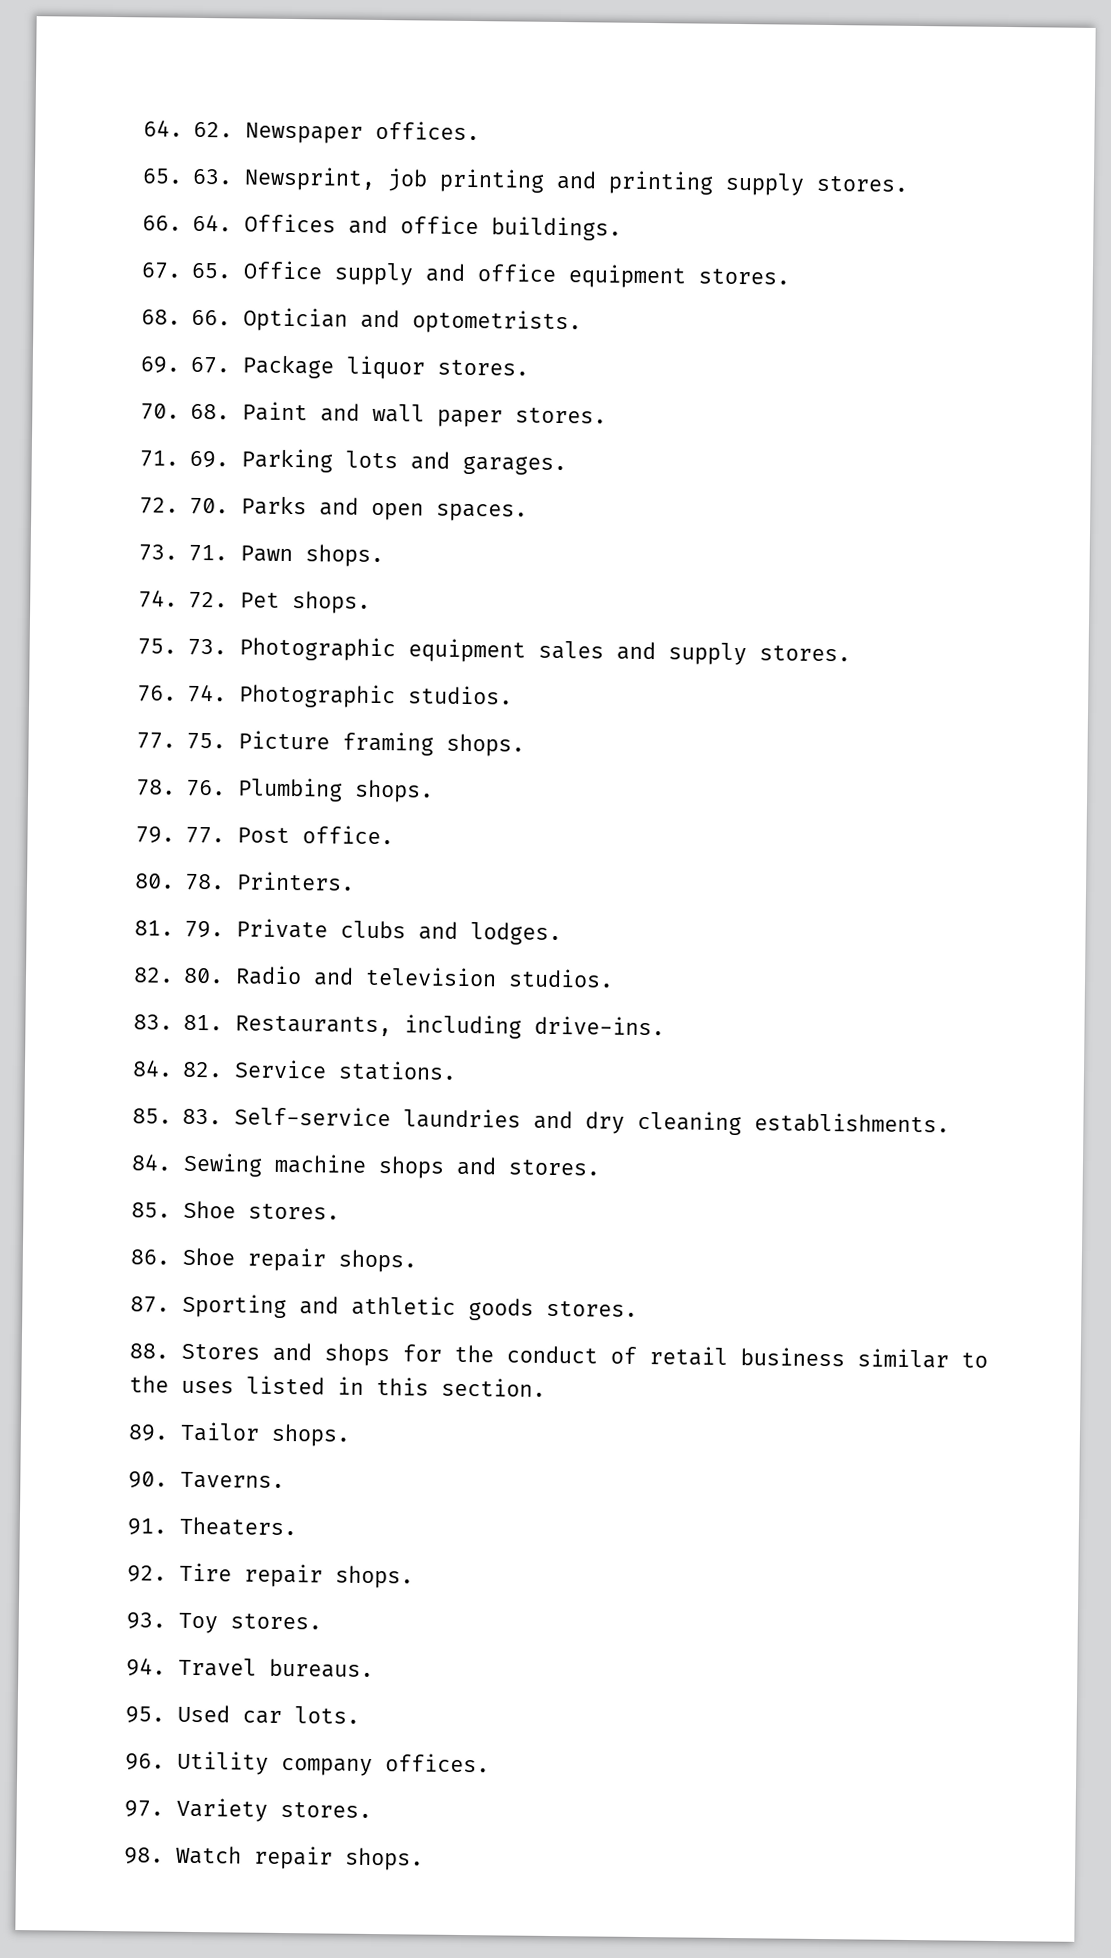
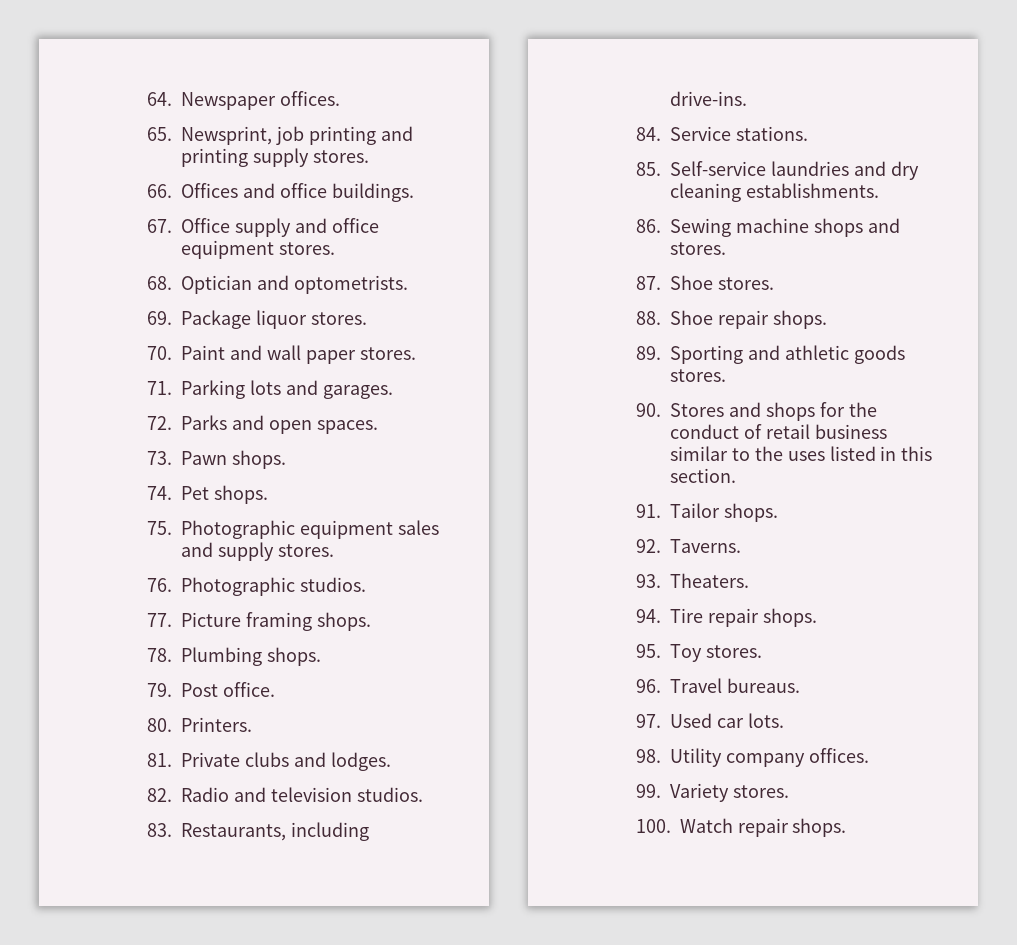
[143,120,234,138] 64. 62. -> [146,92,172,106] 64.
[192,168,234,185] 63. -> (172, 134) none
[192,214,233,232] 64. -> (172, 191) none
[191,262,232,279] 65. -> (172, 226) none
[191,309,232,326] 66. -> (172, 283) none
[190,356,231,374] 67. -> (172, 318) none
[190,403,231,420] 68. -> (172, 353) none
[189,450,230,469] 69. -> (172, 388) none
[189,497,230,515] 70. -> (172, 423) none
[188,544,229,562] 71. -> (172, 458) none
[188,591,229,609] 72. -> (172, 493) none
[187,638,228,656] 73. -> (172, 528) none
[187,684,228,703] 74. -> (172, 585) none
[186,732,227,750] 75. -> (172, 620) none
[186,779,227,797] 76. -> (172, 655) none
[185,826,226,844] 77. -> (172, 690) none
[184,873,226,891] 78. -> (172, 725) none
[184,920,225,939] 79. -> (172, 760) none
[183,967,225,984] 80. -> (172, 795) none
[183,1014,224,1031] 81. -> (172, 830) none
[182,1061,224,1078] 82. -> (661, 134) none
[182,1108,223,1125] 83. -> (661, 169) none
[131,1154,173,1171] 84. -> [635,219,661,233] 86.
[131,1202,172,1218] 85. -> [635,276,661,290] 87.
[130,1249,171,1265] 86. -> [635,311,661,325] 88.
[130,1296,171,1313] 87. -> [635,346,661,360] 89.
[129,1343,170,1359] 88. -> [635,403,661,417] 90.
[128,1424,169,1442] 89. -> [635,504,661,518] 91.
[128,1471,169,1489] 90. -> [635,539,661,553] 92.
[127,1518,168,1536] 91. -> [635,574,661,588] 93.
[127,1565,168,1583] 92. -> [635,609,661,623] 94.
[126,1612,167,1630] 93. -> [635,644,661,658] 95.
[126,1658,167,1677] 94. -> [635,679,661,693] 96.
[125,1706,166,1724] 95. -> [635,714,661,728] 97.
[125,1753,166,1771] 96. -> [635,749,661,763] 98.
[124,1800,165,1818] 97. -> [635,784,661,798] 99.
[124,1847,165,1865] 98. -> [635,819,671,833] 100.

